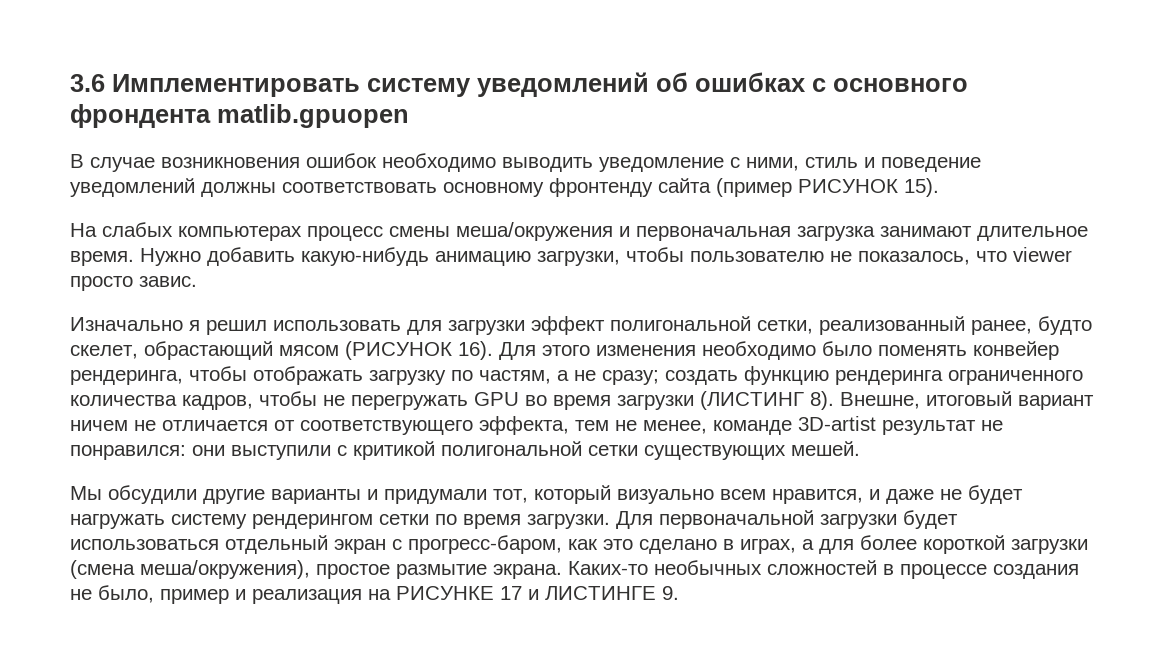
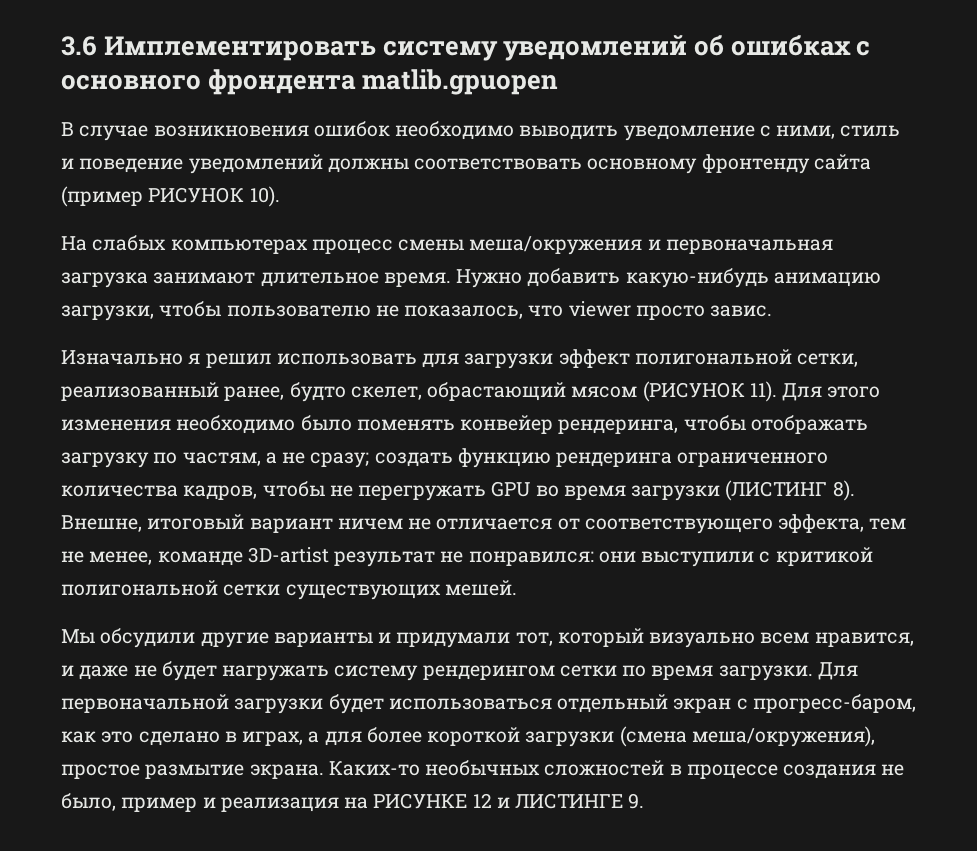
[904,178,939,197] 15). -> [249,186,280,207] 10).
[458,341,493,360] 16). -> [749,381,777,402] 11).
[500,586,522,600] 17 -> [472,793,492,808] 12

